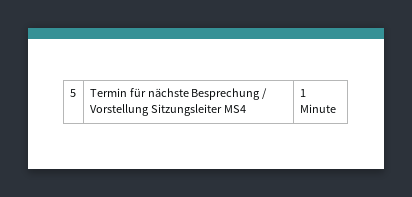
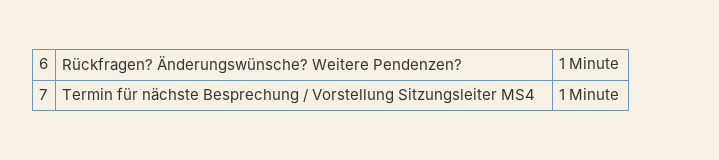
[69,89,76,97] 5 -> [38,58,48,69] [61,56,462,74] [558,56,619,69] [38,89,47,100] 6 | Rückfragen? Änderungswünsche? Weitere Pendenzen? | 1 Minute // 7

